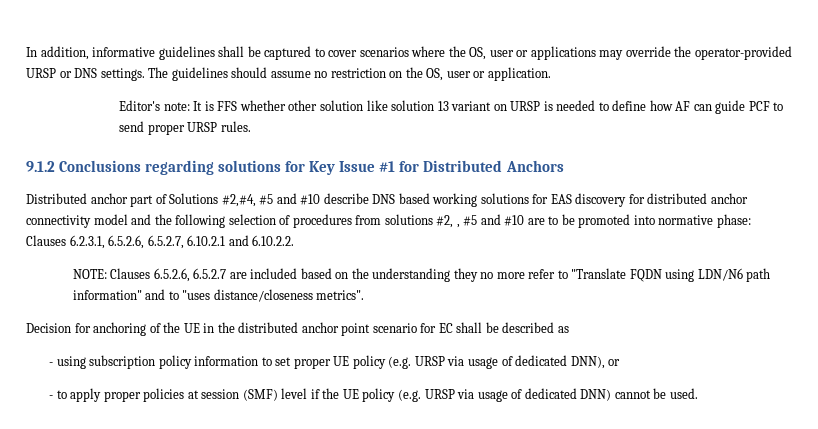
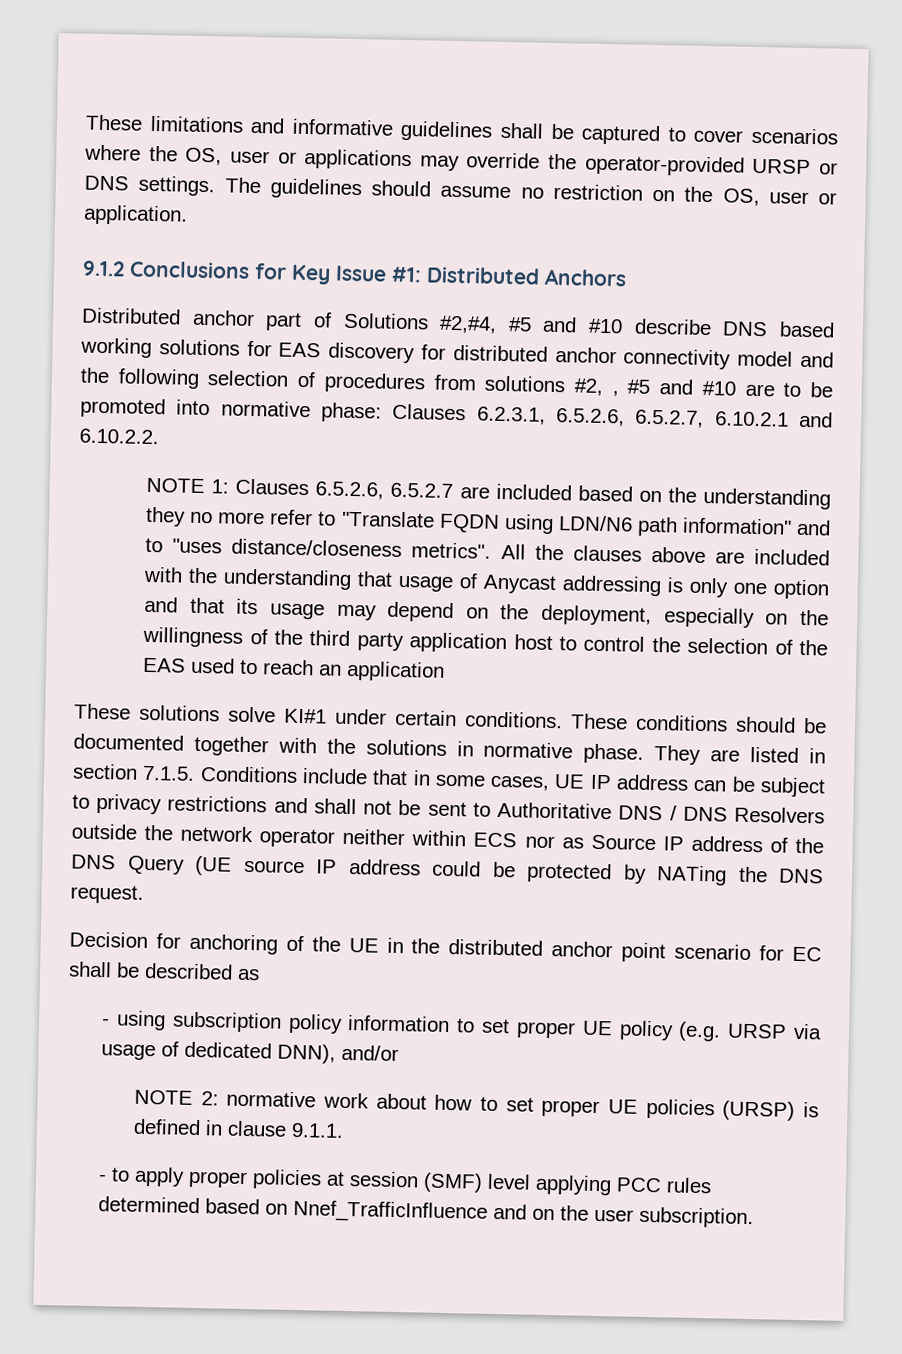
[26,46,89,60] In addition, -> [85,114,286,134] These limitations and
[119,100,784,114] [119,121,251,135] // Editor's note: It is FFS whether other solution like solution 13 variant on URSP is needed to define how AF can guide PCF to send proper URSP rules. -> (188, 215) none
[145,160,282,175] regarding solutions -> (250, 269) none
[379,161,420,172] #1 for -> [391,266,422,283] #1:
[72,269,107,279] NOTE: -> [146,477,230,494] NOTE 1:
(365, 295) none -> [500,543,830,566] [143,566,829,600] [144,596,829,629] [142,626,828,656] [143,657,446,682] [74,703,827,734] [73,733,826,765] [72,763,826,798] [72,793,826,824] [71,823,825,854] [71,854,824,886] [70,884,144,904] All the clauses above are included with the understanding that usage of Anycast addressing is only one option and that its usage may depend on the deployment, especially on the willingness of the third party application host to control the selection of the EAS used to reach an application // These solutions solve KI#1 under certain conditions. These conditions should be documented together with the solutions in normative phase. They are listed in section 7.1.5. Conditions include that in some cases, UE IP address can be subject to privacy restrictions and shall not be sent to Authoritative DNS / DNS Resolvers outside the network operator neither within ECS nor as Source IP address of the DNS Query (UE source IP address could be protected by NATing the DNS request.
[608,359,621,366] or -> [341,1044,400,1062] [134,1089,819,1121] [133,1118,345,1138] and/or // NOTE 2: normative work about how to set proper UE policies (URSP) is defined in clause 9.1.1.
[310,388,698,402] if the UE policy (e.g. URSP via usage of dedicated DNN) cannot be used. -> [535,1174,713,1196] [98,1196,755,1229] applying PCC rules determined based on Nnef_TrafficInfluence and on the user subscription.

